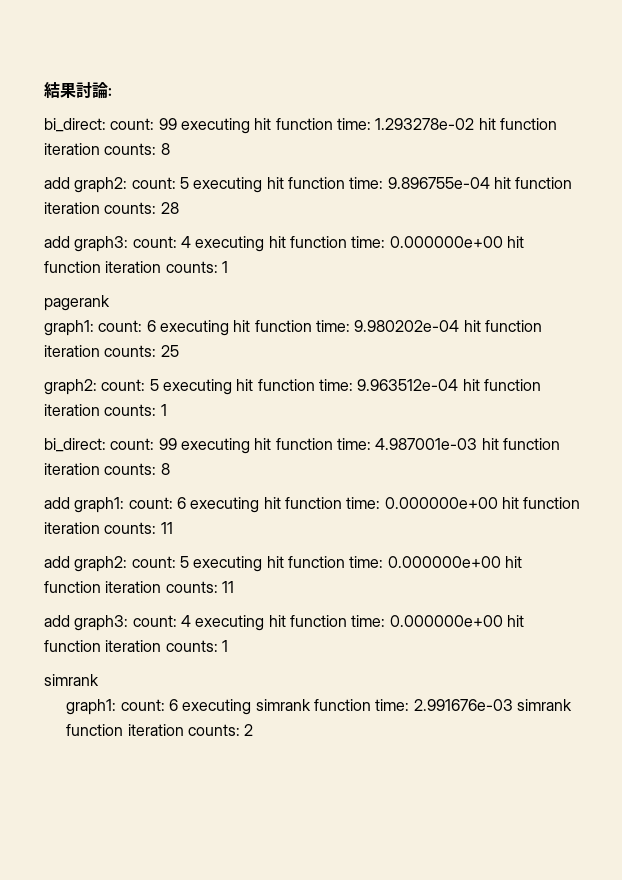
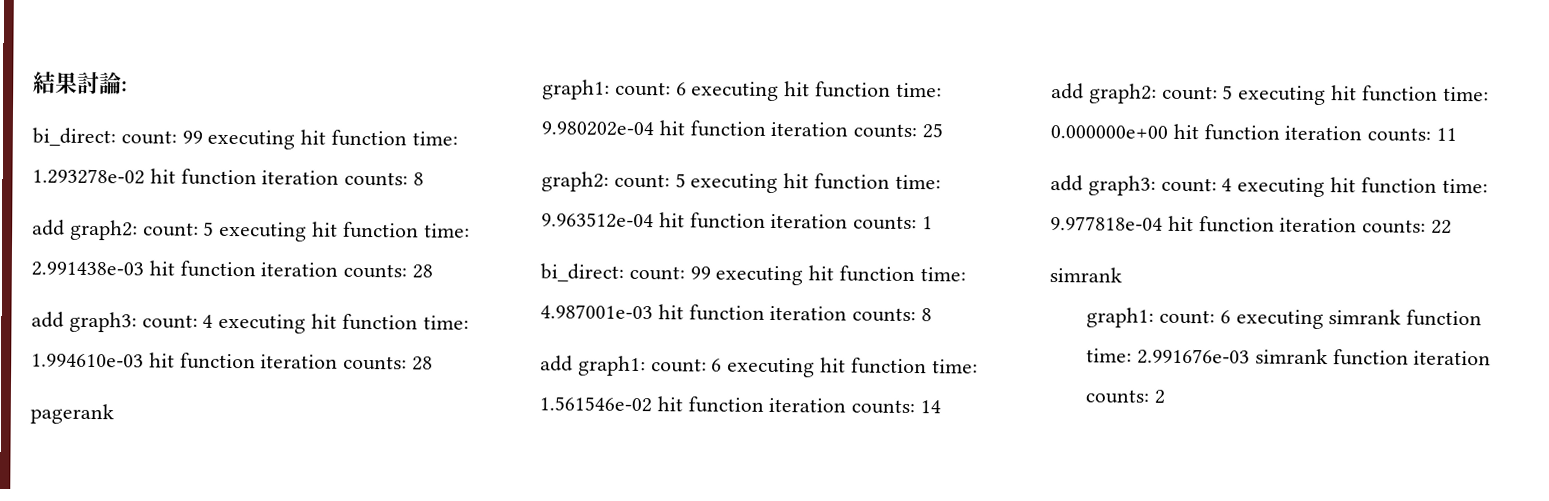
[387,177,490,189] 9.896755e-04 -> [31,261,144,277] 2.991438e-03
[389,236,524,248] [44,261,228,273] 0.000000e+00 hit function iteration counts: 1 -> [31,352,434,371] 1.994610e-03 hit function iteration counts: 28
[384,497,581,509] [44,522,173,534] 0.000000e+00 hit function iteration counts: 11 -> [539,396,942,415] 1.561546e-02 hit function iteration counts: 14
[389,615,524,627] [44,640,228,652] 0.000000e+00 hit function iteration counts: 1 -> [1050,215,1453,234] 9.977818e-04 hit function iteration counts: 22

